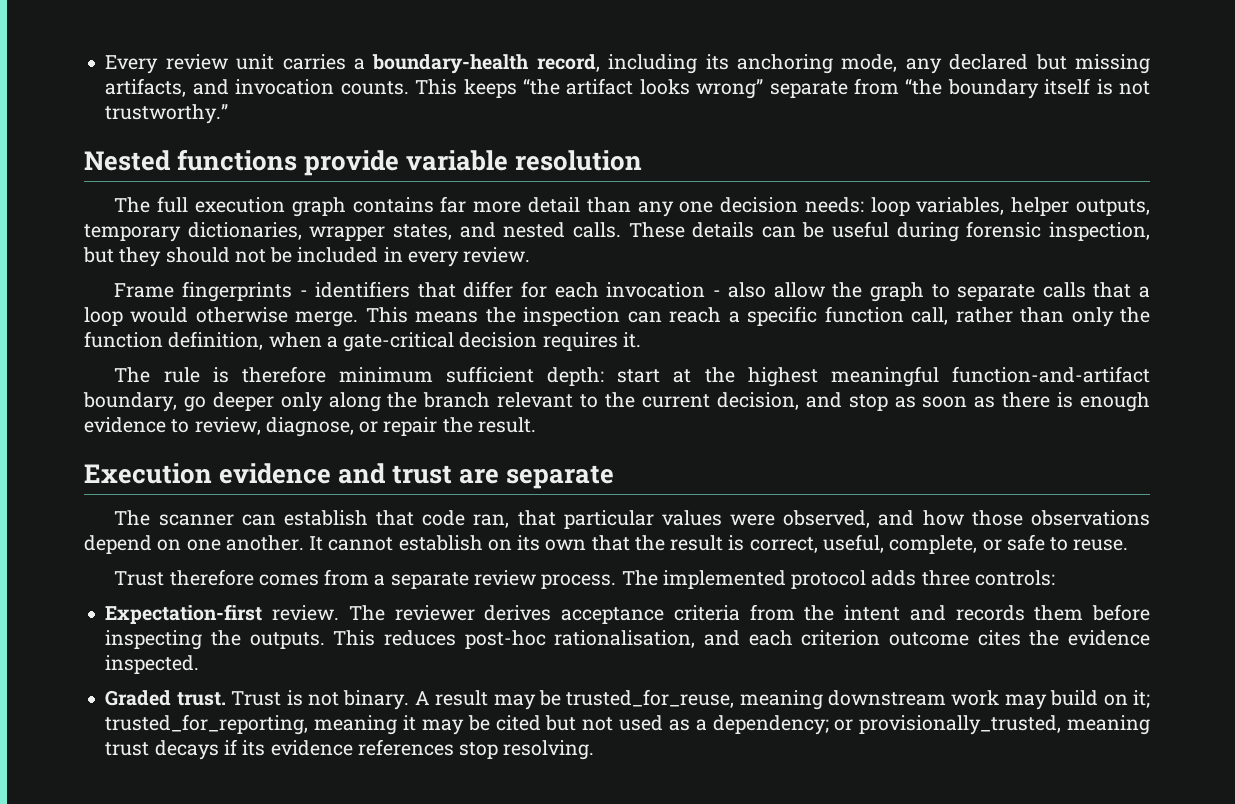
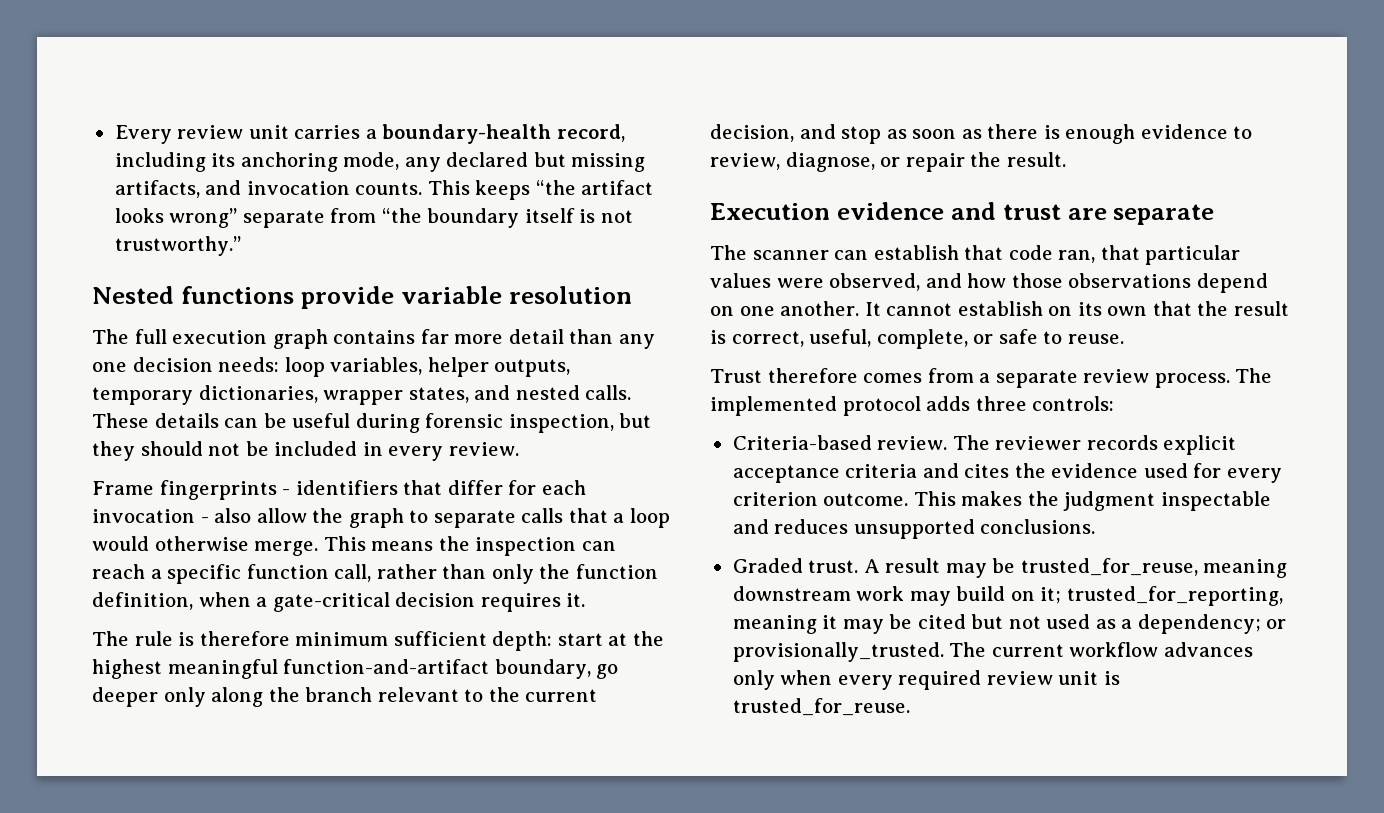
[105,604,263,624] Expectation-first -> [732,435,872,450] Criteria-based
[484,604,1150,624] [105,630,1150,650] [105,655,200,674] [105,690,410,710] derives acceptance criteria from the intent and records them before inspecting the outputs. This reduces post-hoc rationalisation, and each criterion outcome cites the evidence inspected. // Graded trust. Trust is not binary. -> [1086,435,1237,455] [732,463,1282,483] [732,491,1271,511] [732,519,1096,539] [732,558,859,573] records explicit acceptance criteria and cites the evidence used for every criterion outcome. This makes the judgment inspectable and reduces unsupported conclusions. // Graded trust.
[859,715,1151,735] [105,739,595,760] provisionally_trusted, meaning trust decays if its evidence references stop resolving. -> [732,642,1253,662] [732,670,1120,690] [732,698,910,716] provisionally_trusted. The current workflow advances only when every required review unit is trusted_for_reuse.

